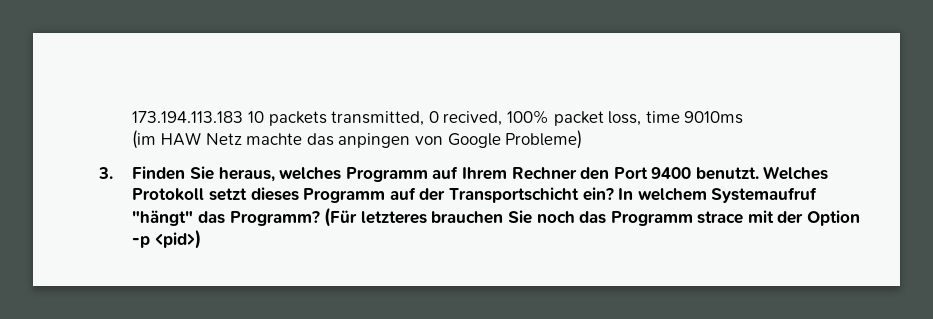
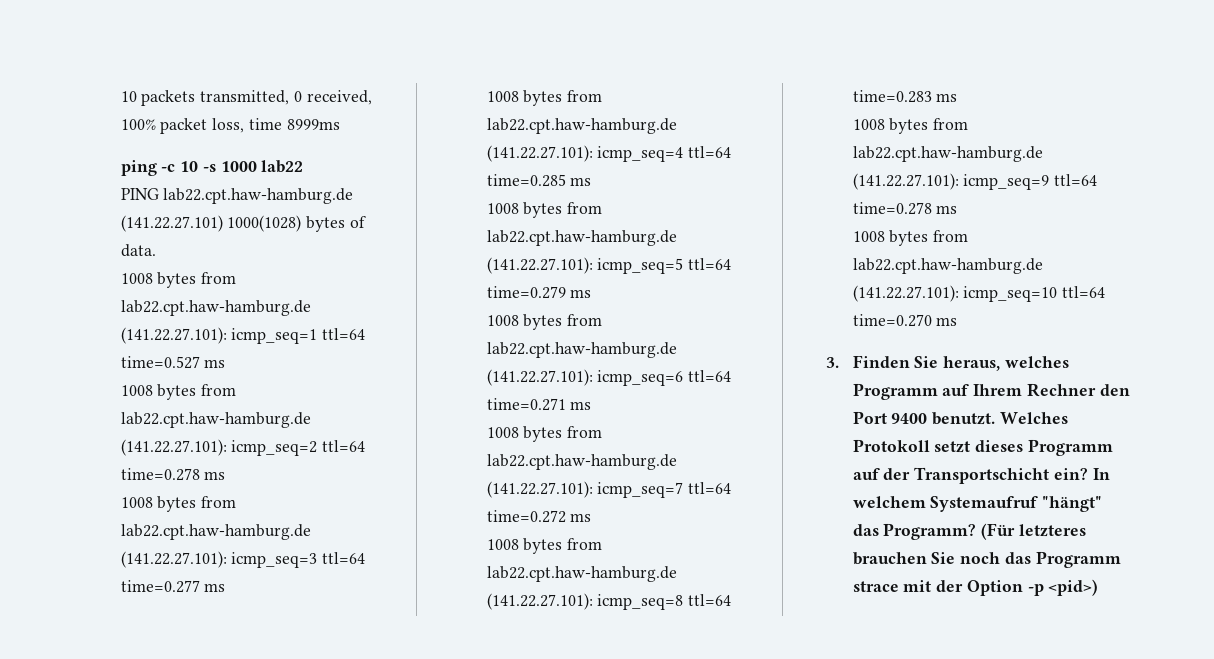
[132,111,244,123] 173.194.113.183 -> (120, 96) none
[443,111,503,126] recived, -> [306,90,372,105] received,
[684,111,744,124] [132,130,583,149] 9010ms // (im HAW Netz machte das anpingen von Google Probleme) -> [286,119,340,130] [120,160,304,176] [120,188,354,204] [120,215,366,232] [120,244,156,257] [120,272,237,288] [120,300,311,316] [120,327,366,344] [120,356,226,369] [120,384,237,400] [120,412,311,428] [120,439,366,456] [120,468,226,481] [120,496,237,512] [120,524,311,540] [120,551,366,568] [120,580,226,593] [486,90,603,106] [486,118,677,134] [486,145,732,162] [486,174,592,187] [486,202,603,218] [486,230,677,246] [486,257,732,274] [486,286,592,299] [486,314,603,330] [486,342,677,358] [486,369,732,386] [486,398,592,411] [486,426,603,442] [486,454,677,470] [486,481,732,498] [486,510,592,523] [486,538,603,554] [486,566,677,582] [486,593,732,610] [852,90,958,103] [852,118,969,134] [852,146,1043,162] [852,173,1098,190] [852,202,958,215] [852,230,969,246] [852,258,1043,274] [852,285,1106,302] [852,314,958,327] 8999ms // ping -c 10 -s 1000 lab22 // PING lab22.cpt.haw-hamburg.de (141.22.27.101) 1000(1028) bytes of data. // 1008 bytes from lab22.cpt.haw-hamburg.de (141.22.27.101): icmp_seq=1 ttl=64 time=0.527 ms // 1008 bytes from lab22.cpt.haw-hamburg.de (141.22.27.101): icmp_seq=2 ttl=64 time=0.278 ms // 1008 bytes from lab22.cpt.haw-hamburg.de (141.22.27.101): icmp_seq=3 ttl=64 time=0.277 ms // 1008 bytes from lab22.cpt.haw-hamburg.de (141.22.27.101): icmp_seq=4 ttl=64 time=0.285 ms // 1008 bytes from lab22.cpt.haw-hamburg.de (141.22.27.101): icmp_seq=5 ttl=64 time=0.279 ms // 1008 bytes from lab22.cpt.haw-hamburg.de (141.22.27.101): icmp_seq=6 ttl=64 time=0.271 ms // 1008 bytes from lab22.cpt.haw-hamburg.de (141.22.27.101): icmp_seq=7 ttl=64 time=0.272 ms // 1008 bytes from lab22.cpt.haw-hamburg.de (141.22.27.101): icmp_seq=8 ttl=64 time=0.283 ms // 1008 bytes from lab22.cpt.haw-hamburg.de (141.22.27.101): icmp_seq=9 ttl=64 time=0.278 ms // 1008 bytes from lab22.cpt.haw-hamburg.de (141.22.27.101): icmp_seq=10 ttl=64 time=0.270 ms

